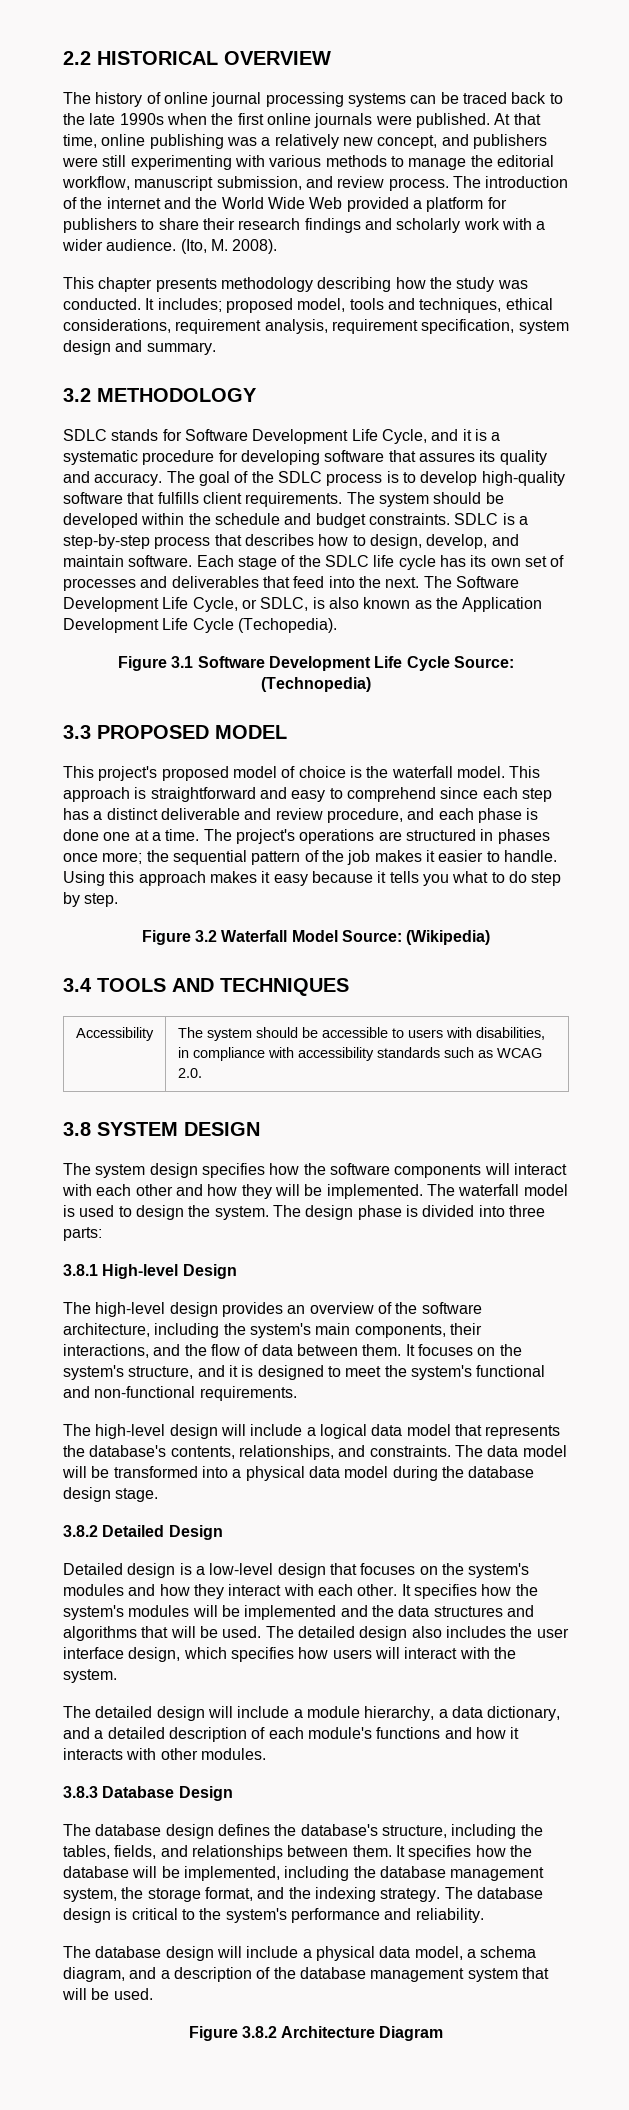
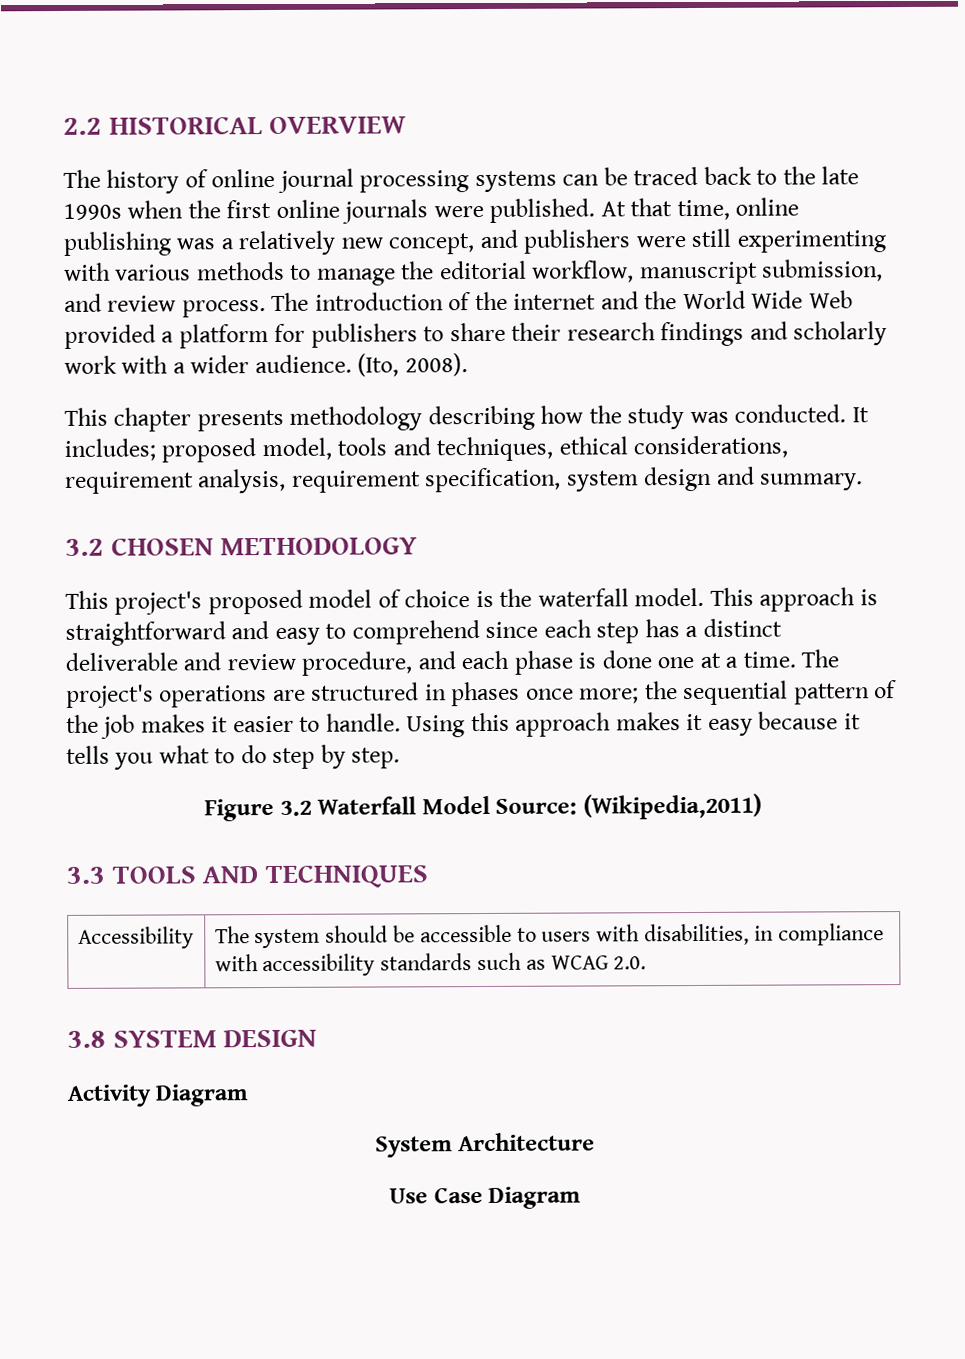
[210,239,228,251] M. -> (400, 365) none
(91, 395) none -> [110,537,214,556] CHOSEN
[63,429,501,444] [63,450,547,465] [63,471,565,486] [63,492,504,507] [63,513,528,528] [63,534,519,549] [63,555,565,570] [63,576,519,591] [63,597,543,612] [63,618,337,633] [118,656,514,671] [261,677,371,692] [63,725,287,739] // SDLC stands for Software Development Life Cycle, and it is a systematic procedure for developing software that assures its quality and accuracy. The goal of the SDLC process is to develop high-quality software that fulfills client requirements. The system should be developed within the schedule and budget constraints. SDLC is a step-by-step process that describes how to design, develop, and maintain software. Each stage of the SDLC life cycle has its own set of processes and deliverables that feed into the next. The Software Development Life Cycle, or SDLC, is also known as the Application Development Life Cycle (Techopedia). // Figure 3.1 Software Development Life Cycle Source: (Technopedia) // 3.3 PROPOSED MODEL -> (418, 546) none
[406,930,491,945] [63,978,92,992] (Wikipedia) // 3.4 -> [582,793,762,820] [66,866,105,884] (Wikipedia,2011) // 3.3
[63,1163,567,1178] [62,1184,568,1199] [63,1205,545,1220] [63,1227,102,1241] [63,1264,237,1279] [63,1302,482,1317] [63,1323,482,1338] [63,1344,522,1358] [63,1365,546,1380] [63,1386,297,1401] [63,1424,561,1439] [63,1445,567,1460] [62,1466,535,1481] [63,1487,159,1502] [63,1525,223,1540] [63,1563,530,1578] [63,1584,538,1599] [63,1605,534,1620] [63,1626,569,1641] [63,1647,516,1662] [63,1669,117,1683] [63,1706,561,1721] [63,1727,520,1742] [63,1748,266,1760] [63,1786,233,1801] [63,1824,543,1839] [63,1845,532,1860] [63,1866,545,1881] [63,1887,543,1902] [63,1908,484,1923] [63,1946,537,1961] [63,1967,549,1982] [62,1988,153,2000] [188,2026,376,2041] The system design specifies how the software components will interact with each other and how they will be implemented. The waterfall model is used to design the system. The design phase is divided into three parts: // 3.8.1 High-level Design // The high-level design provides an overview of the software architecture, including the system's main components, their interactions, and the flow of data between them. It focuses on the system's structure, and it is designed to meet the system's functional and non-functional requirements. // The high-level design will include a logical data model that represents the database's contents, relationships, and constraints. The data model will be transformed into a physical data model during the database design stage. // 3.8.2 Detailed Design // Detailed design is a low-level design that focuses on the system's modules and how they interact with each other. It specifies how the system's modules will be implemented and the data structures and algorithms that will be used. The detailed design also includes the user interface design, which specifies how users will interact with the system. // The detailed design will include a module hierarchy, a data dictionary, and a detailed description of each module's functions and how it interacts with other modules. // 3.8.3 Database Design // The database design defines the database's structure, including the tables, fields, and relationships between them. It specifies how the database will be implemented, including the database management system, the storage format, and the indexing strategy. The database design is critical to the system's performance and reliability. // The database design will include a physical data model, a schema diagram, and a description of the database management system that will be used. // Figure 3.8.2 Architecture -> [67,1084,250,1107] [374,1132,596,1158] [389,1188,483,1204] Activity Diagram // System Architecture // Use Case

